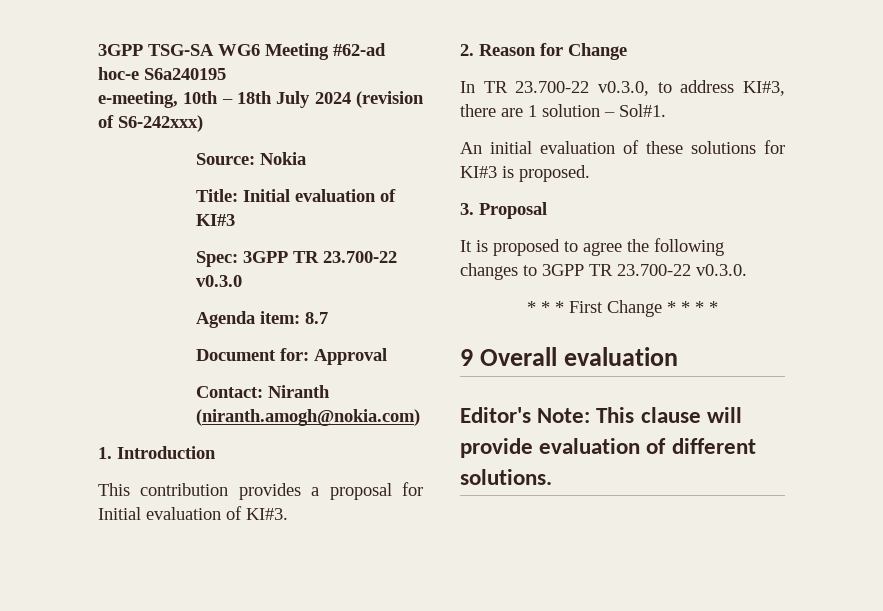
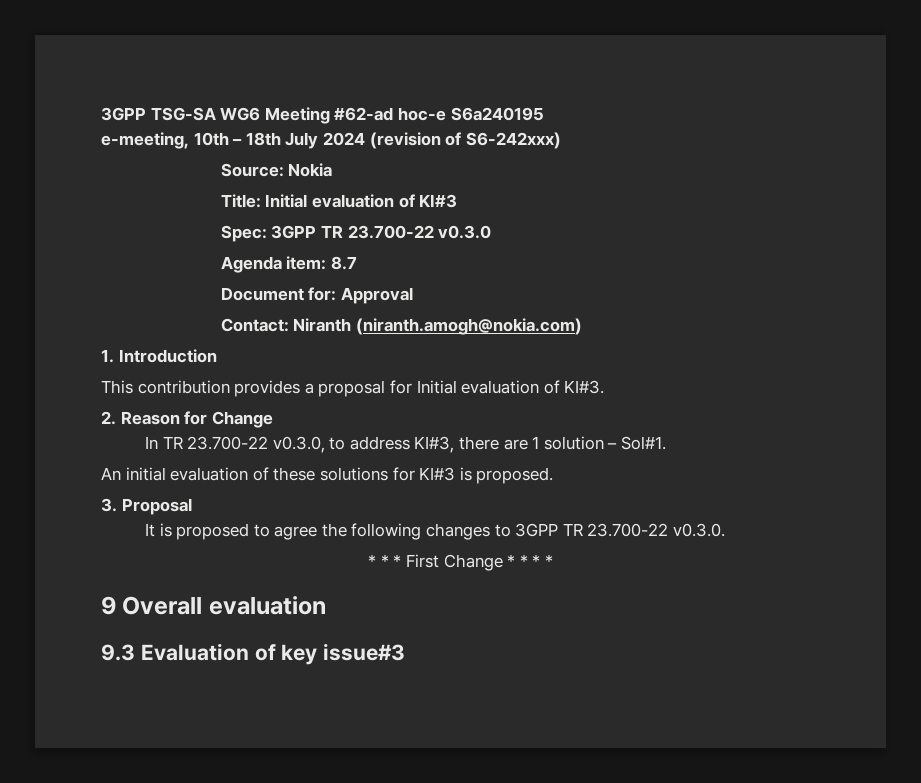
[460,407,742,423] [460,438,756,458] [460,469,552,485] Editor's Note: This clause will provide evaluation of different solutions. -> [101,643,406,665] 9.3 Evaluation of key issue#3

